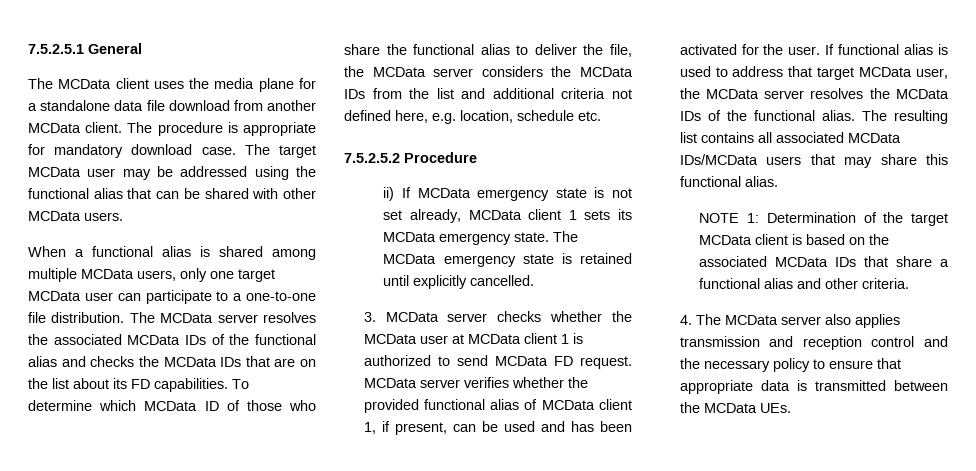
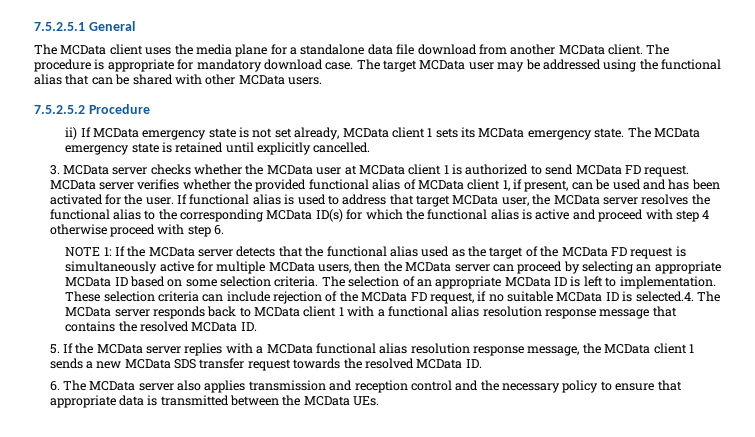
[28,246,316,260] [28,268,275,282] [28,290,316,304] [28,312,316,323] [28,334,316,345] [28,356,316,367] [28,378,249,392] [28,400,316,411] [344,44,632,57] [344,66,633,77] [344,88,632,99] [344,110,601,124] // When a functional alias is shared among multiple MCData users, only one target MCData user can participate to a one-to-one file distribution. The MCData server resolves the associated MCData IDs of the functional alias and checks the MCData IDs that are on the list about its FD capabilities. To determine which MCData ID of those who share the functional alias to deliver the file, the MCData server considers the MCData IDs from the list and additional criteria not defined here, e.g. location, schedule etc. -> (322, 81) none
[896,89,949,99] [679,110,948,124] [679,132,901,143] [679,154,948,168] [679,176,778,187] [699,212,948,226] [699,234,890,245] [699,256,949,267] [699,278,910,289] [679,315,692,325] MCData IDs of the functional alias. The resulting list contains all associated MCData IDs/MCData users that may share this functional alias. // NOTE 1: Determination of the target MCData client is based on the associated MCData IDs that share a functional alias and other criteria. // 4. -> [49,209,710,222] [49,224,225,237] [65,246,686,259] [65,261,721,274] [65,276,716,289] [65,291,720,304] [65,306,677,319] [65,321,257,332] [49,343,694,356] [49,358,482,371] [49,381,60,391] functional alias to the corresponding MCData ID(s) for which the functional alias is active and proceed with step 4 otherwise proceed with step 6. // NOTE 1: If the MCData server detects that the functional alias used as the target of the MCData FD request is simultaneously active for multiple MCData users, then the MCData server can proceed by selecting an appropriate MCData ID based on some selection criteria. The selection of an appropriate MCData ID is left to implementation. These selection criteria can include rejection of the MCData FD request, if no suitable MCData ID is selected.4. The MCData server responds back to MCData client 1 with a functional alias resolution response message that contains the resolved MCData ID. // 5. If the MCData server replies with a MCData functional alias resolution response message, the MCData client 1 sends a new MCData SDS transfer request towards the resolved MCData ID. // 6.

